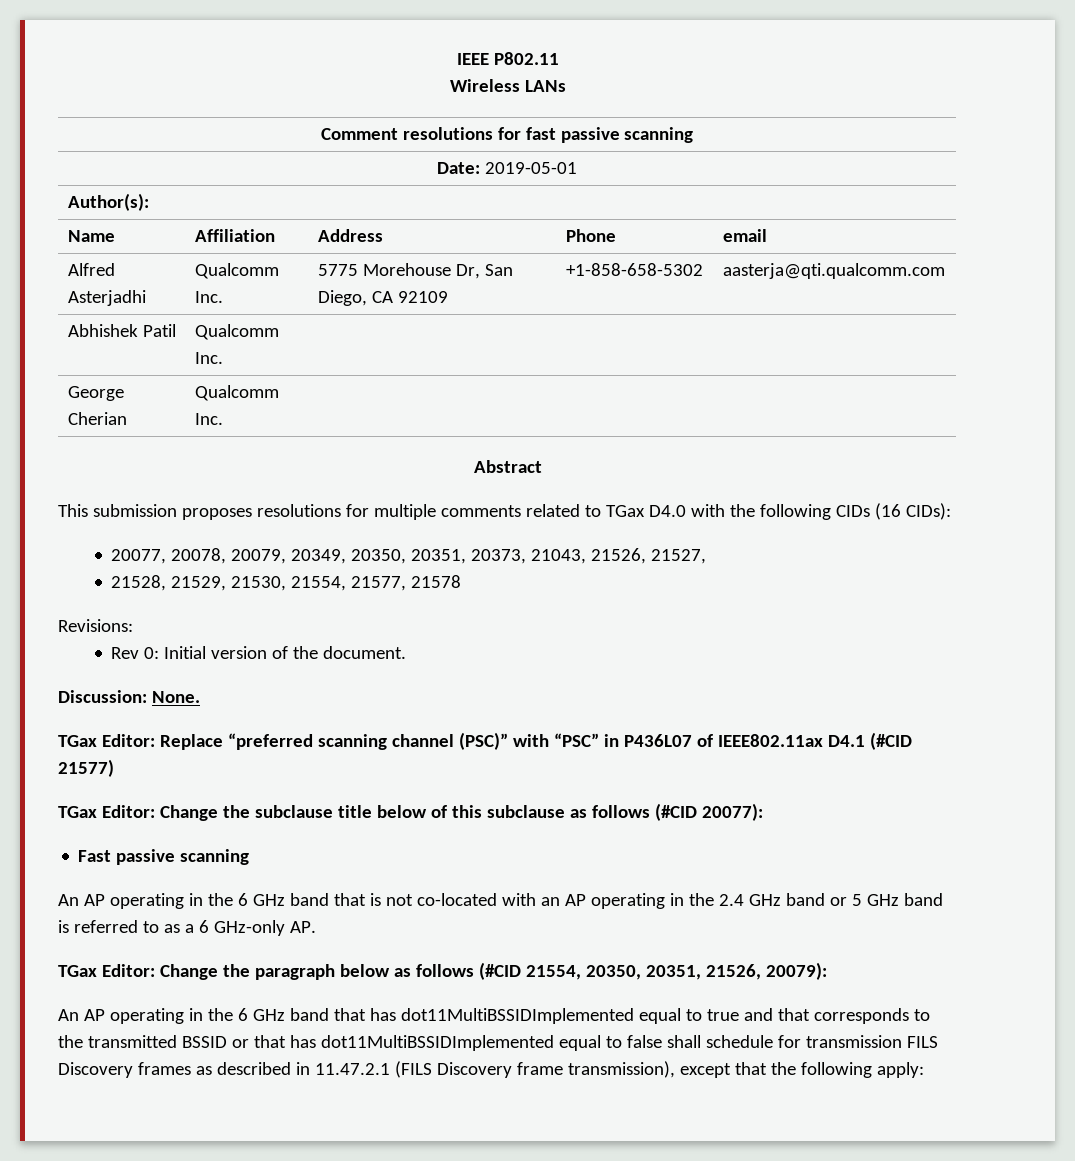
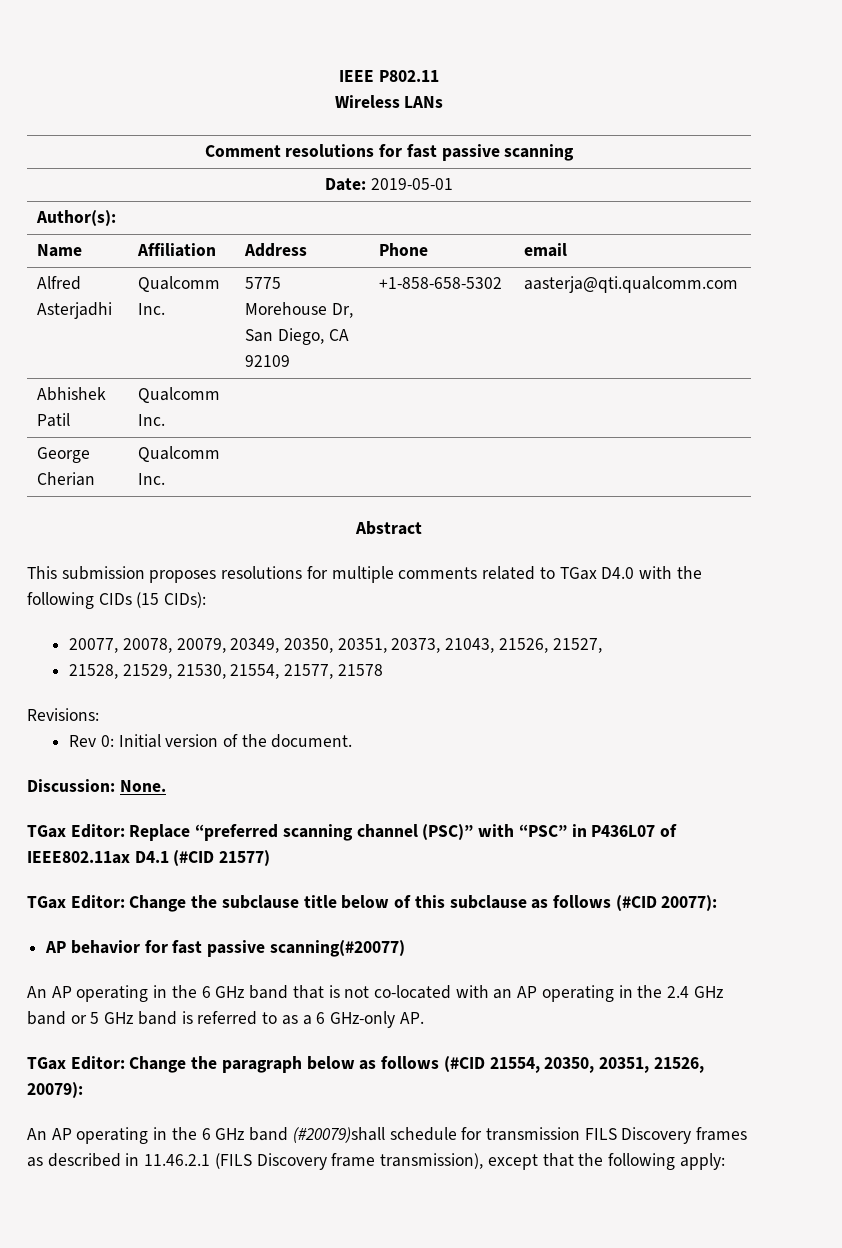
[874,503,901,520] (16 -> [136,592,160,608] (15
[78,849,250,865] Fast passive scanning -> [45,940,405,957] AP behavior for fast passive scanning(#20077)
[333,1008,930,1024] [58,1035,701,1051] that has dot11MultiBSSIDImplemented equal to true and that corresponds to the transmitted BSSID or that has dot11MultiBSSIDImplemented equal to false shall -> [292,1127,385,1143] (#20079)shall
[314,1063,390,1075] 11.47.2.1 -> [144,1154,211,1166] 11.46.2.1

